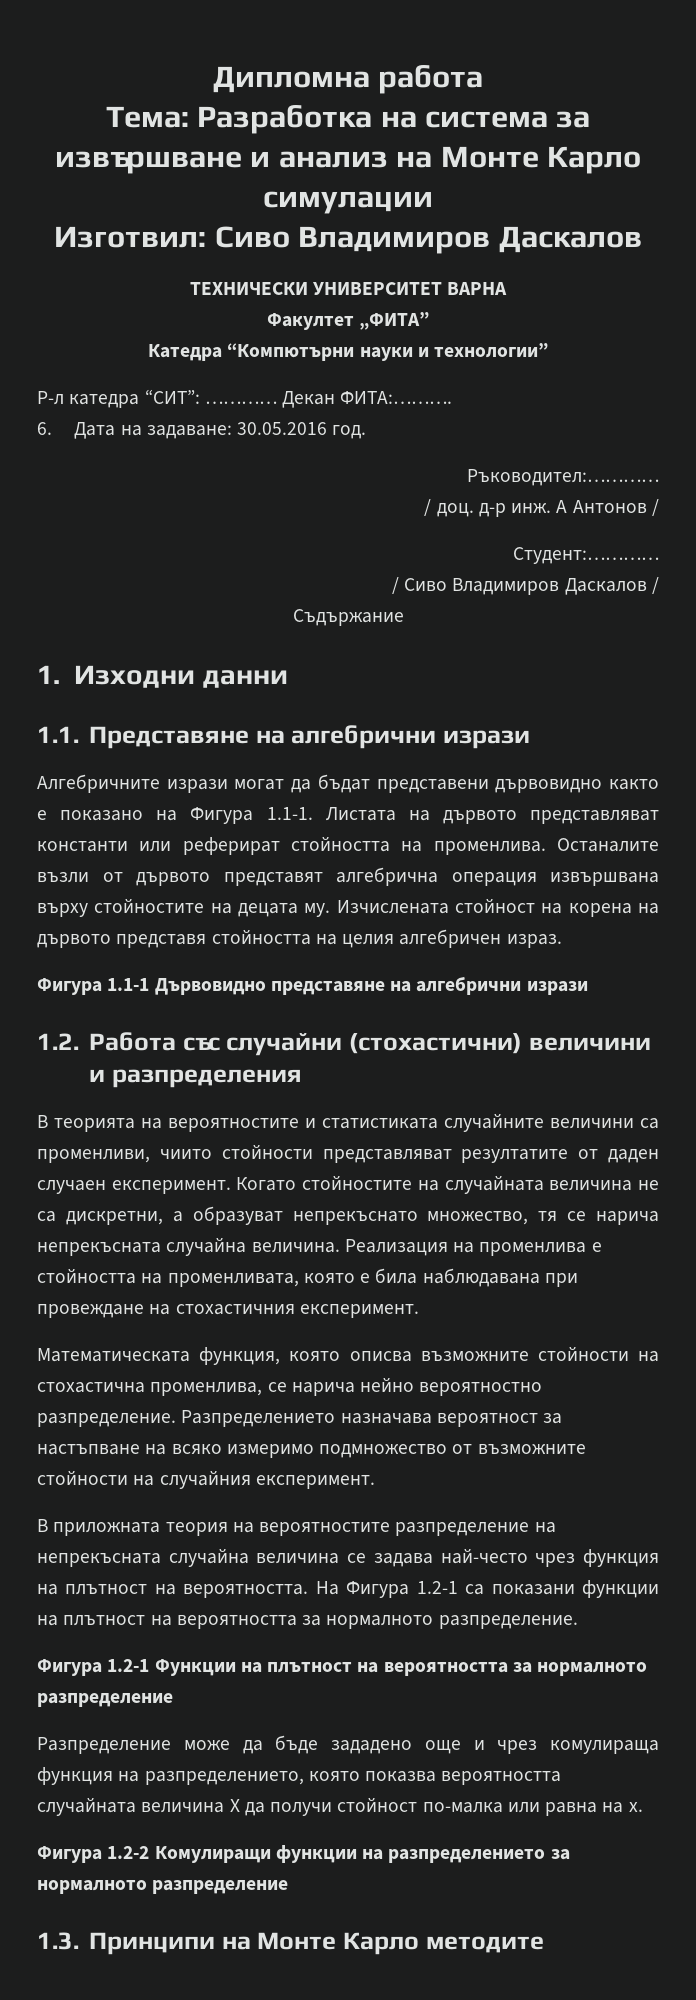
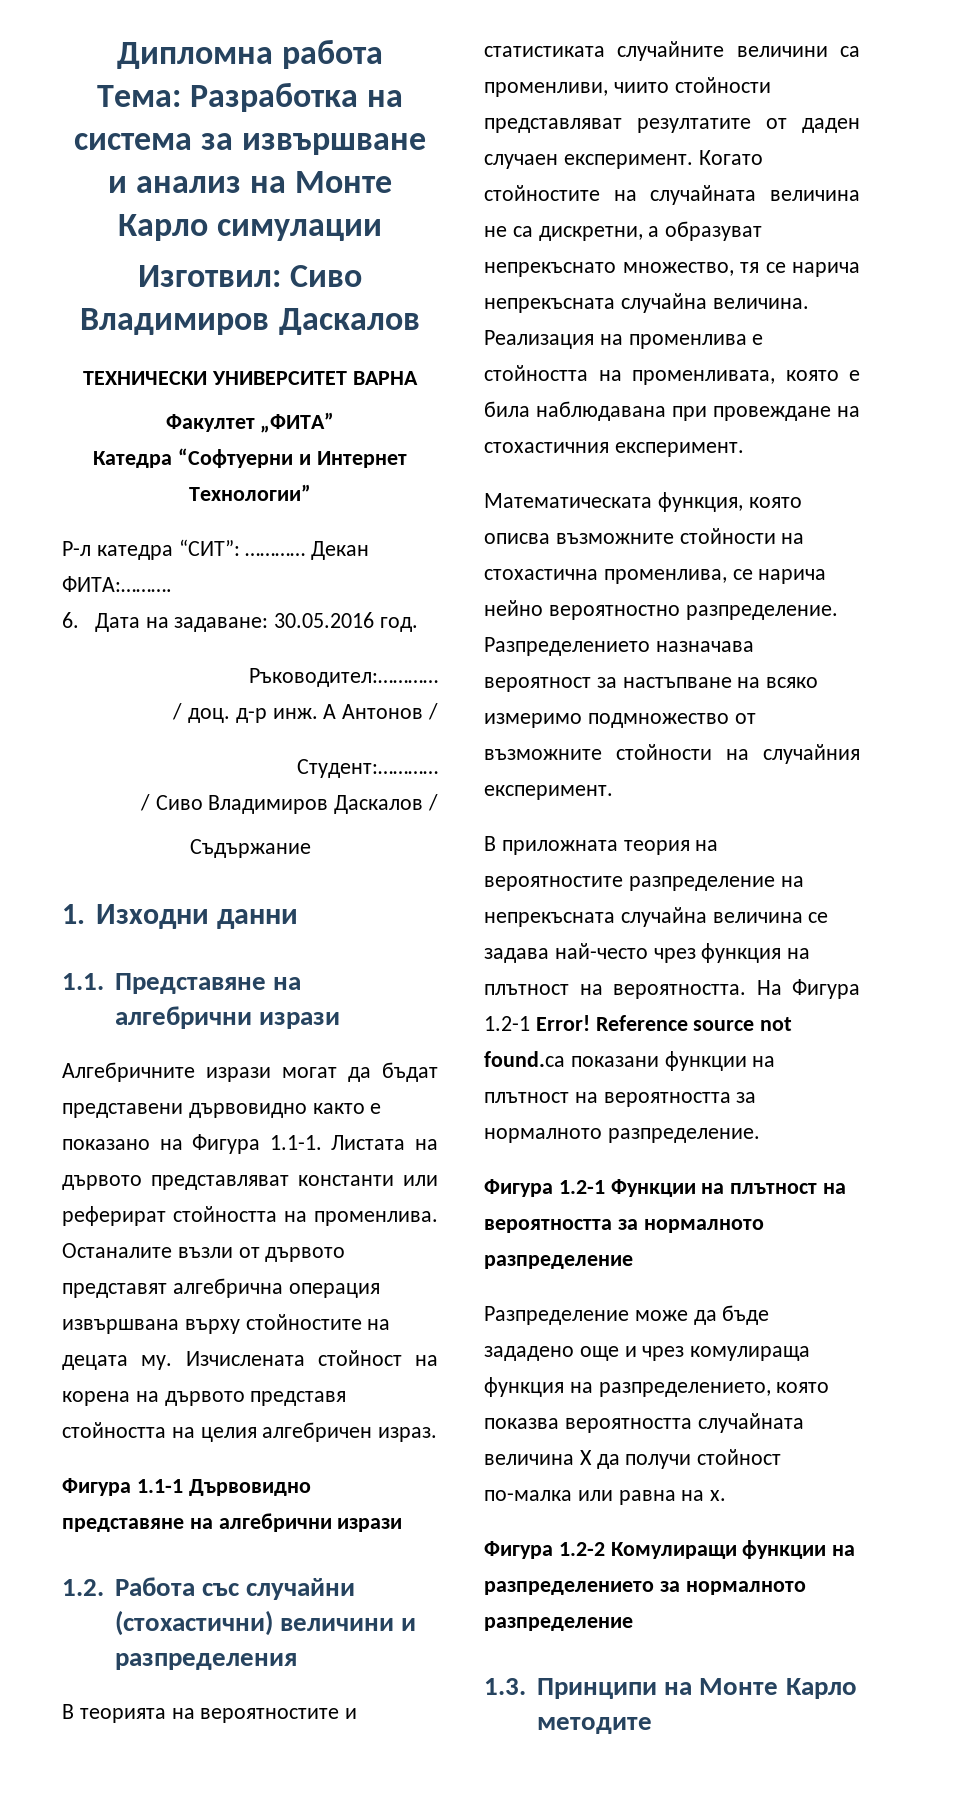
[227,343,549,361] “Компютърни науки и технологии” -> [178,448,407,468] [189,484,311,501] “Софтуерни и Интернет Технологии”
[465,1584,485,1595] са -> [535,1015,793,1031] [484,1051,565,1067] Error! Reference source not found.са

